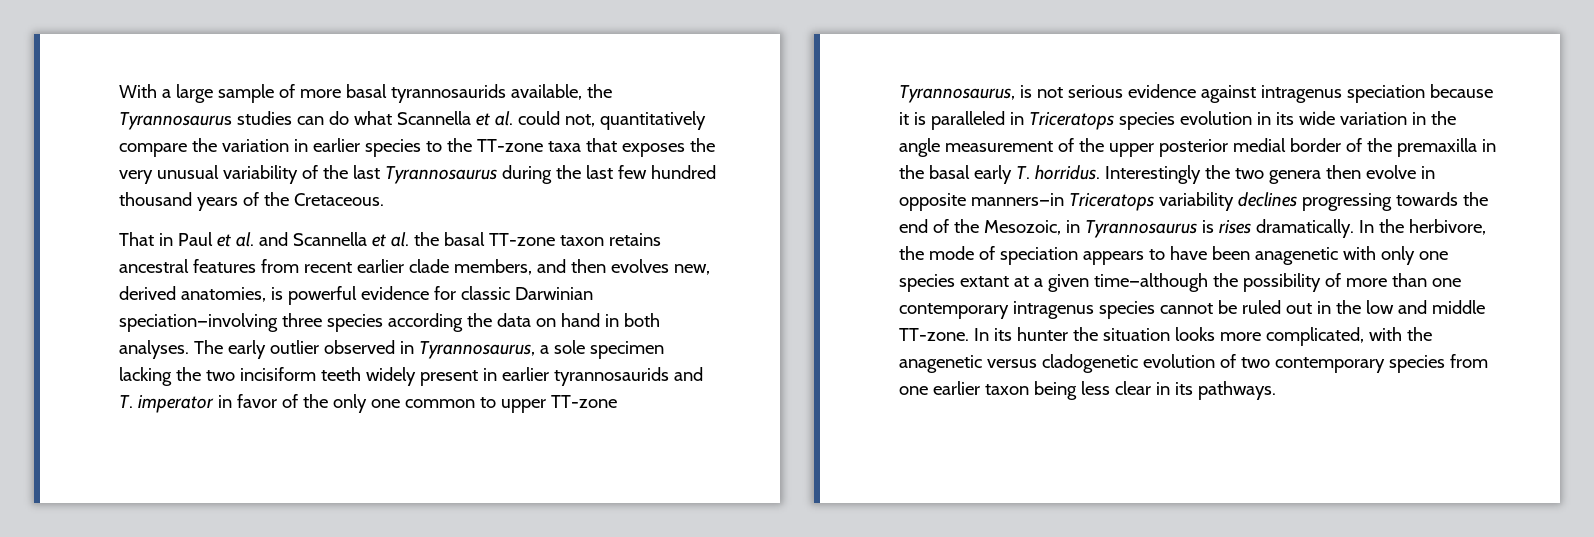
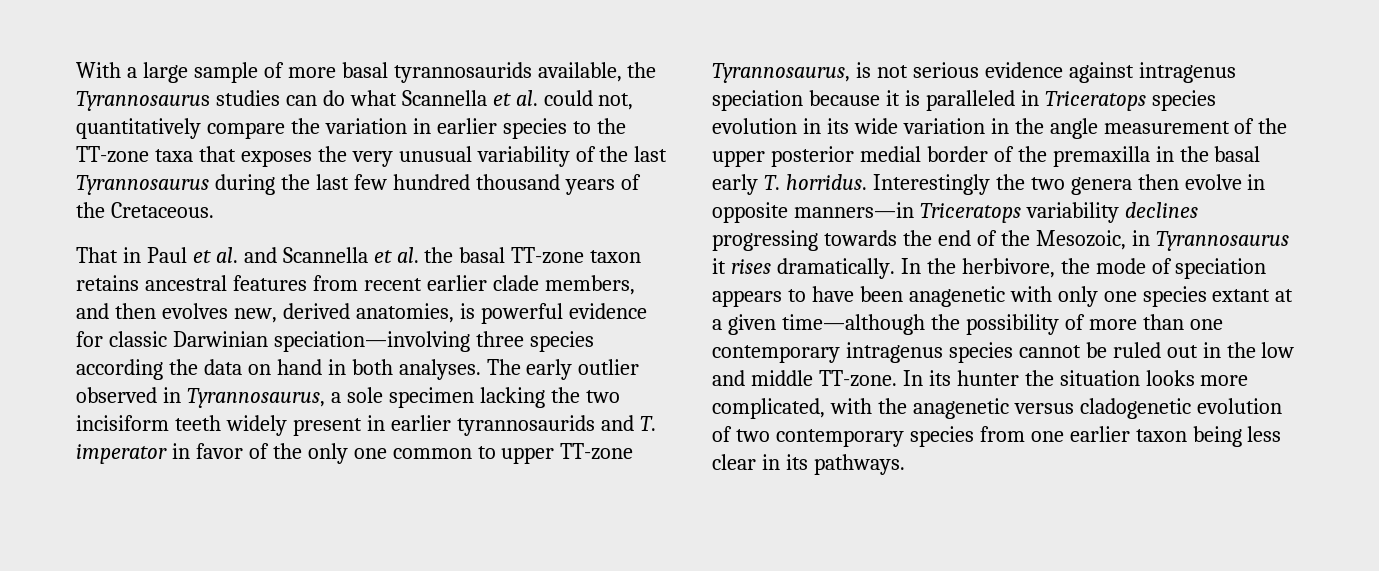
[1201,220,1214,233] is -> [712,258,726,274] it

